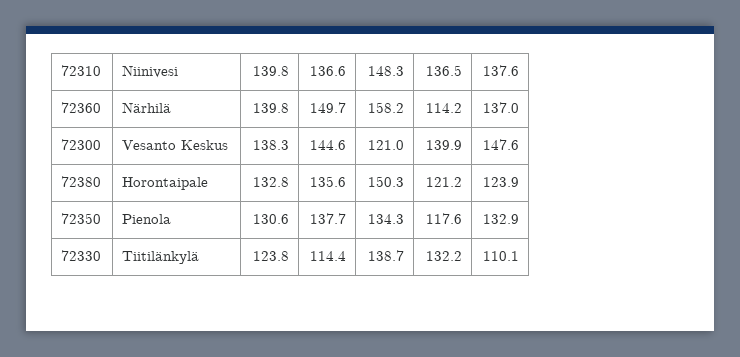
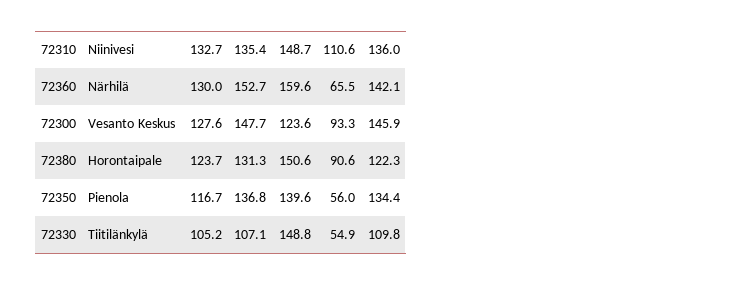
[252,66,289,76] [309,66,346,76] [367,66,404,76] [425,65,462,76] [482,65,519,76] [61,102,102,113] [122,102,172,113] [252,103,289,113] [309,102,346,113] [367,102,404,113] [425,103,462,113] [482,102,519,113] [61,139,102,150] [122,140,229,150] [252,140,289,150] [309,140,346,150] [367,140,404,150] [425,140,462,150] [482,139,519,150] [61,176,102,187] [122,177,209,190] [252,177,289,187] [309,176,346,187] [367,176,404,187] [425,177,462,187] [482,177,519,187] [61,213,102,224] [122,214,172,224] [252,214,289,224] [309,213,346,224] [367,214,404,224] [425,213,462,224] [482,214,519,224] [61,250,102,261] [122,251,200,264] [252,251,289,261] [309,251,346,261] [367,250,404,261] [425,251,462,261] [482,251,519,261] 139.8 | 136.6 | 148.3 | 136.5 | 137.6 // 72360 | Närhilä | 139.8 | 149.7 | 158.2 | 114.2 | 137.0 // 72300 | Vesanto Keskus | 138.3 | 144.6 | 121.0 | 139.9 | 147.6 // 72380 | Horontaipale | 132.8 | 135.6 | 150.3 | 121.2 | 123.9 // 72350 | Pienola | 130.6 | 137.7 | 134.3 | 117.6 | 132.9 // 72330 | Tiitilänkylä | 123.8 | 114.4 | 138.7 | 132.2 | 110.1 -> [190,45,223,54] [234,45,267,54] [279,44,312,54] [323,44,356,54] [368,44,401,54] [40,81,76,91] [87,81,129,91] [190,82,223,91] [234,82,267,91] [279,81,312,91] [330,81,356,91] [368,82,401,91] [40,119,76,128] [87,118,175,128] [190,118,223,128] [234,119,267,128] [279,118,312,128] [330,119,356,128] [368,119,401,128] [40,155,76,165] [87,155,162,167] [190,156,223,165] [234,156,267,165] [279,155,312,165] [330,155,356,165] [368,156,401,165] [40,193,76,202] [87,192,129,202] [190,192,223,202] [234,192,267,202] [279,192,312,202] [330,192,356,202] [368,193,401,202] [40,230,76,239] [87,229,148,241] [190,230,223,239] [234,230,267,239] [279,229,312,239] [330,230,356,239] [368,229,401,239] 132.7 | 135.4 | 148.7 | 110.6 | 136.0 // 72360 | Närhilä | 130.0 | 152.7 | 159.6 | 65.5 | 142.1 // 72300 | Vesanto Keskus | 127.6 | 147.7 | 123.6 | 93.3 | 145.9 // 72380 | Horontaipale | 123.7 | 131.3 | 150.6 | 90.6 | 122.3 // 72350 | Pienola | 116.7 | 136.8 | 139.6 | 56.0 | 134.4 // 72330 | Tiitilänkylä | 105.2 | 107.1 | 148.8 | 54.9 | 109.8

